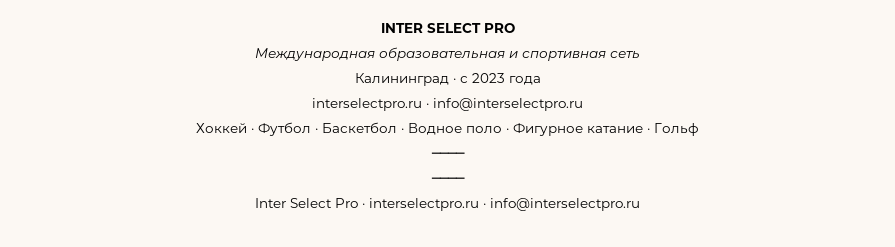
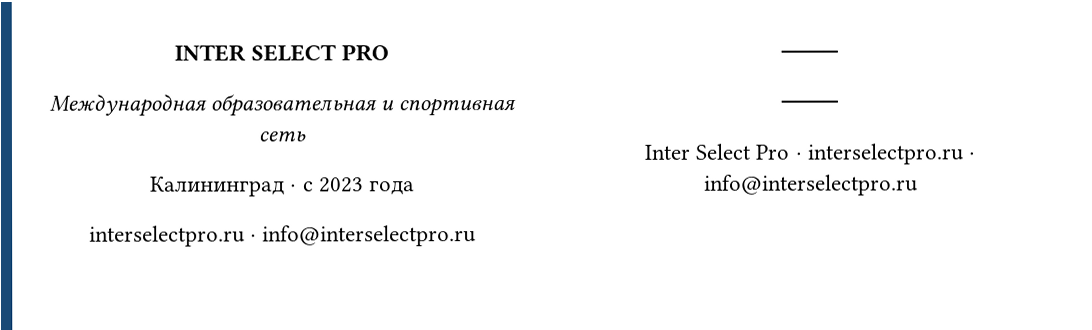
[196,122,699,136] // Хоккей · Футбол · Баскетбол · Водное поло · Фигурное катание · Гольф -> (477, 236) none

